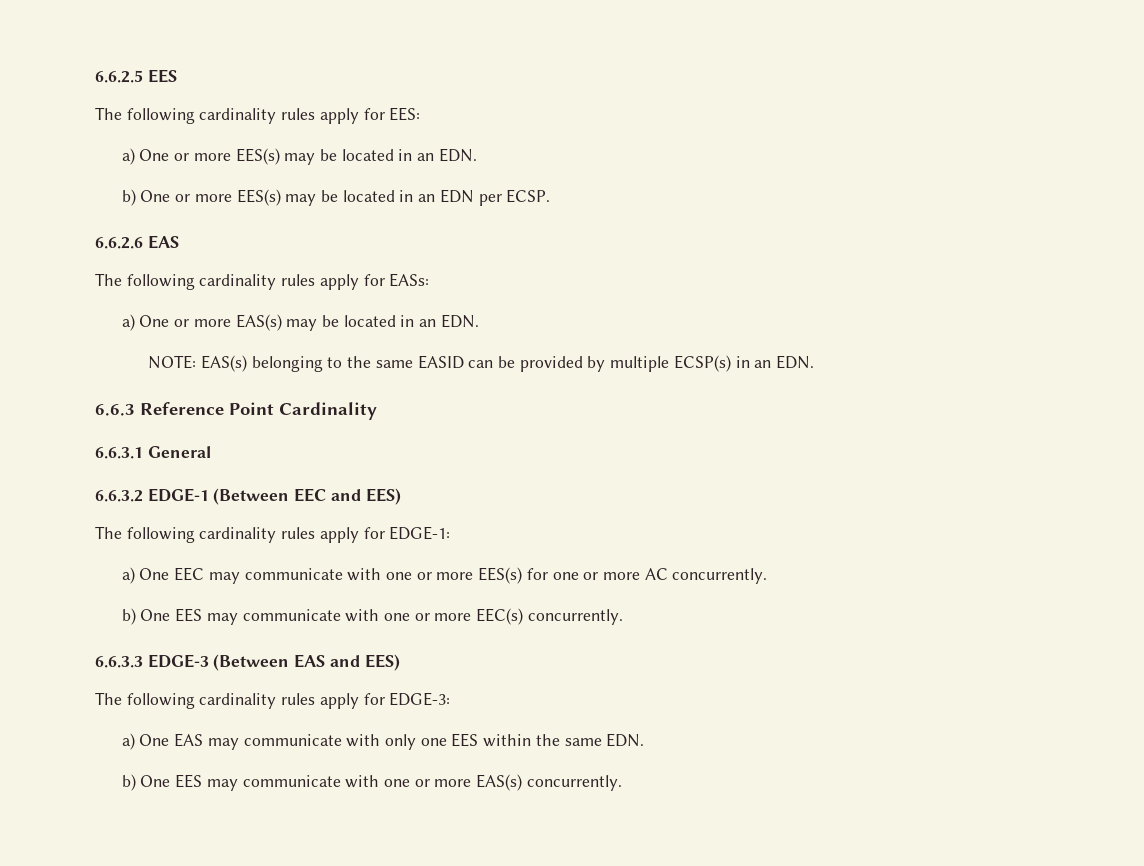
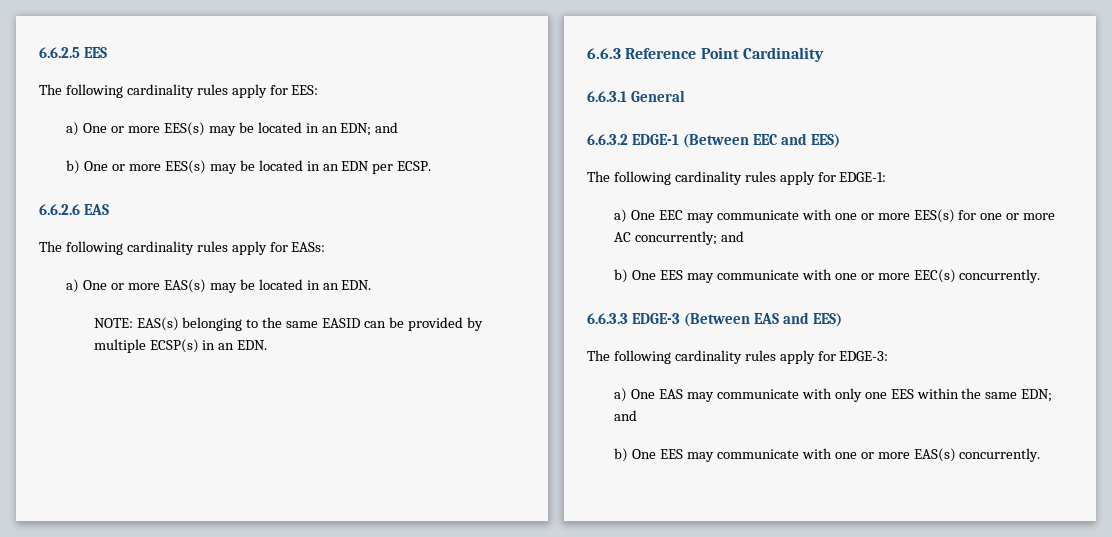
[438,148,477,162] EDN. -> [340,122,399,136] EDN; and
[672,568,768,584] concurrently. -> [635,231,745,245] concurrently; and
[606,733,645,747] EDN. -> [1021,389,1053,402] [614,410,638,421] EDN; and

